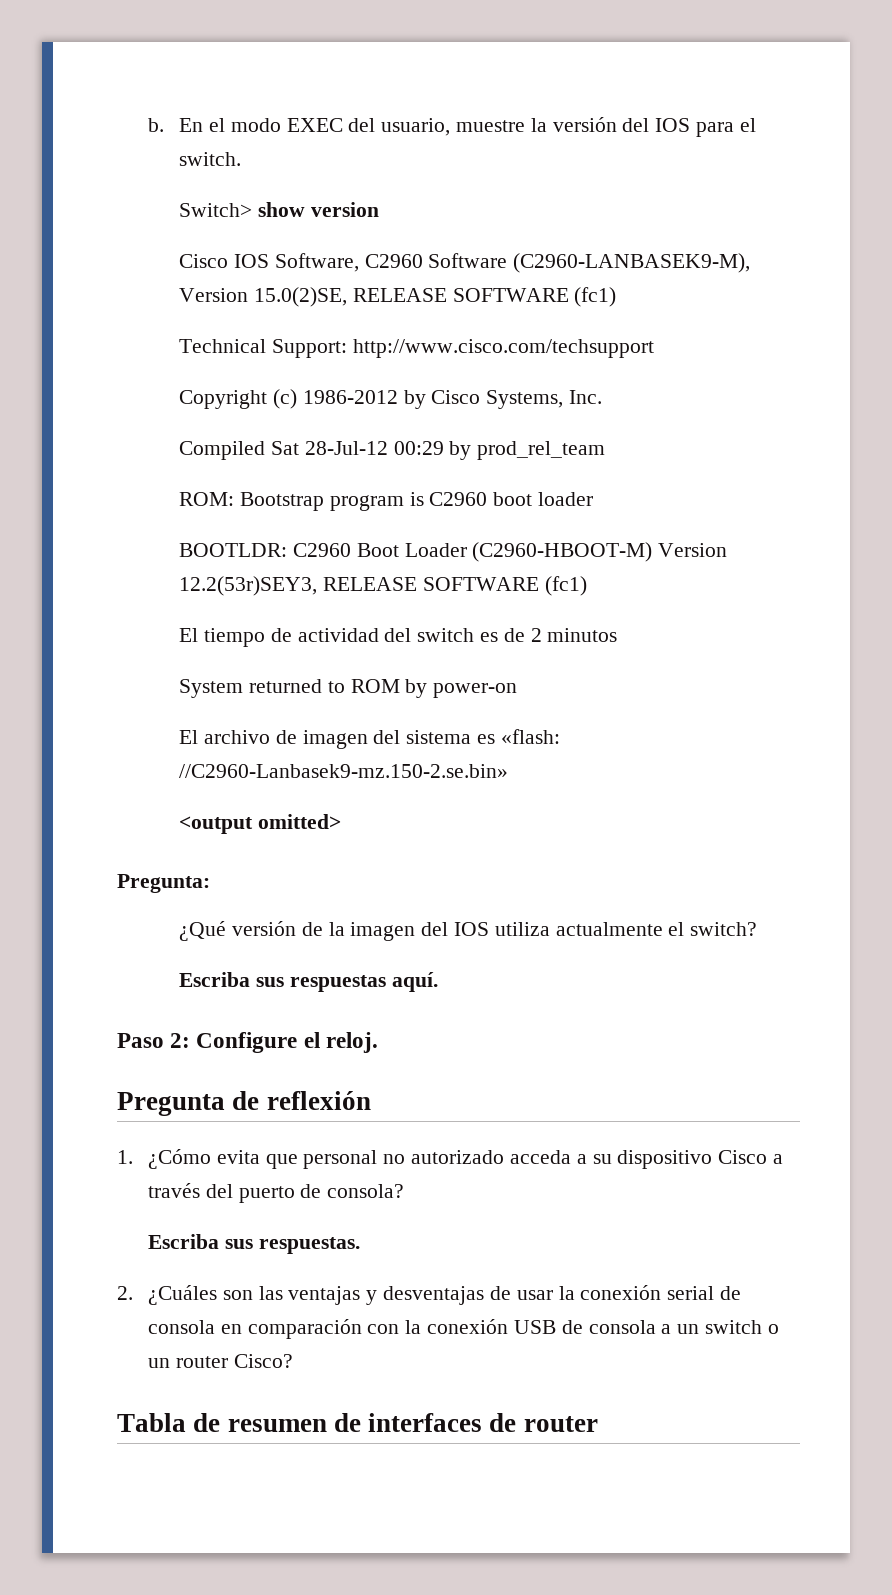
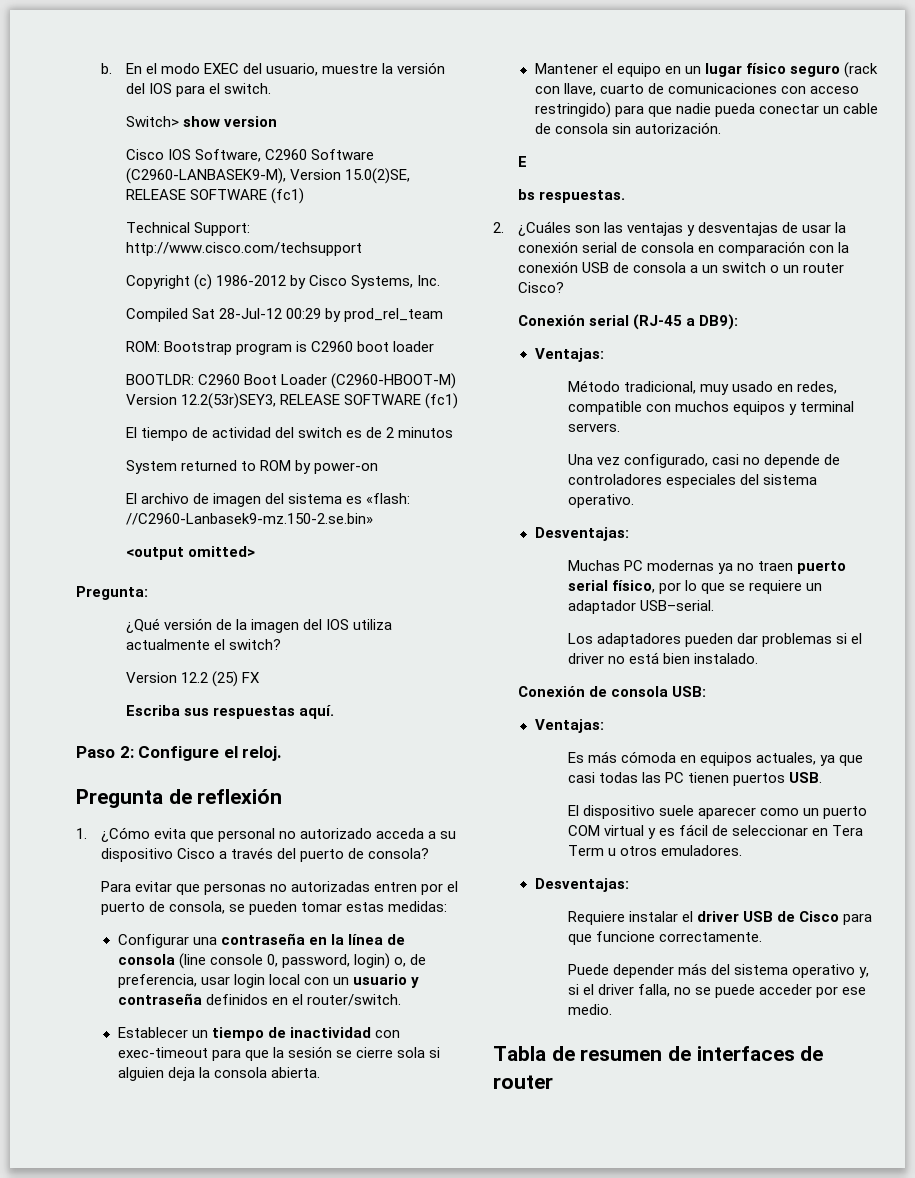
(758, 929) none -> [125,671,261,687] // Version 12.2 (25) FX
[148,1234,253,1249] Escriba sus -> [100,881,459,895] [100,901,448,915] [117,933,405,948] [117,953,426,969] [117,974,419,988] [117,993,401,1006] [117,1027,400,1041] [117,1046,440,1061] [117,1067,320,1081] [534,62,878,78] [534,83,859,96] [534,102,878,118] [534,122,721,134] [517,156,527,167] [517,189,535,200] Para evitar que personas no autorizadas entren por el puerto de consola, se pueden tomar estas medidas: // Configurar una contraseña en la línea de consola (line console 0, password, login) o, de preferencia, usar login local con un usuario y contraseña definidos en el router/switch. // Establecer un tiempo de inactividad con exec-timeout para que la sesión se cierre sola si alguien deja la consola abierta. // Mantener el equipo en un lugar físico seguro (rack con llave, cuarto de comunicaciones con acceso restringido) para que nadie pueda conectar un cable de consola sin autorización. // E // bs
(293, 1361) none -> [517,314,739,330] [534,348,604,362] [567,380,838,395] [567,401,855,415] [567,423,620,432] [567,454,841,468] [567,474,818,488] [567,494,634,508] [534,527,629,541] [567,560,847,574] [567,580,823,594] [567,600,715,614] [567,633,863,647] [567,652,759,664] [517,686,707,697] [534,719,604,733] [567,751,864,766] [567,772,823,786] [567,805,868,819] [567,824,864,839] [567,845,743,856] [534,878,629,892] [567,911,873,925] [567,931,763,945] [567,963,870,978] [567,984,867,998] [567,1004,612,1015] // Conexión serial (RJ-45 a DB9): // Ventajas: // Método tradicional, muy usado en redes, compatible con muchos equipos y terminal servers. // Una vez configurado, casi no depende de controladores especiales del sistema operativo. // Desventajas: // Muchas PC modernas ya no traen puerto serial físico, por lo que se requiere un adaptador USB–serial. // Los adaptadores pueden dar problemas si el driver no está bien instalado. // Conexión de consola USB: // Ventajas: // Es más cómoda en equipos actuales, ya que casi todas las PC tienen puertos USB. // El dispositivo suele aparecer como un puerto COM virtual y es fácil de seleccionar en Tera Term u otros emuladores. // Desventajas: // Requiere instalar el driver USB de Cisco para que funcione correctamente. // Puede depender más del sistema operativo y, si el driver falla, no se puede acceder por ese medio.

